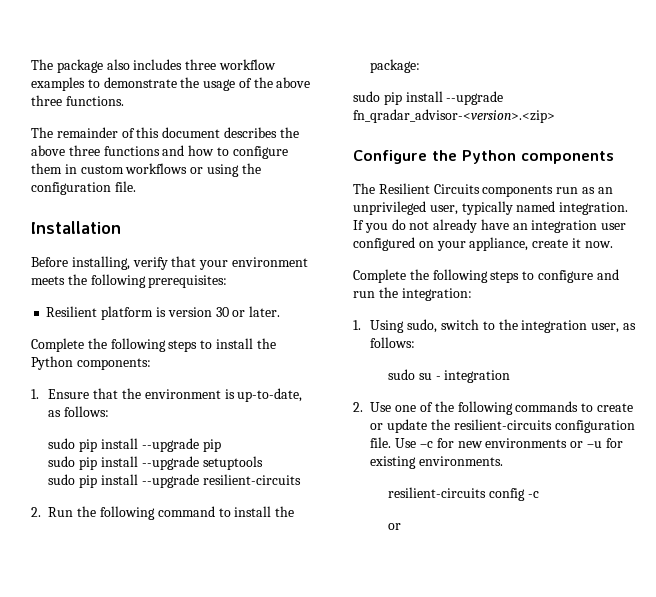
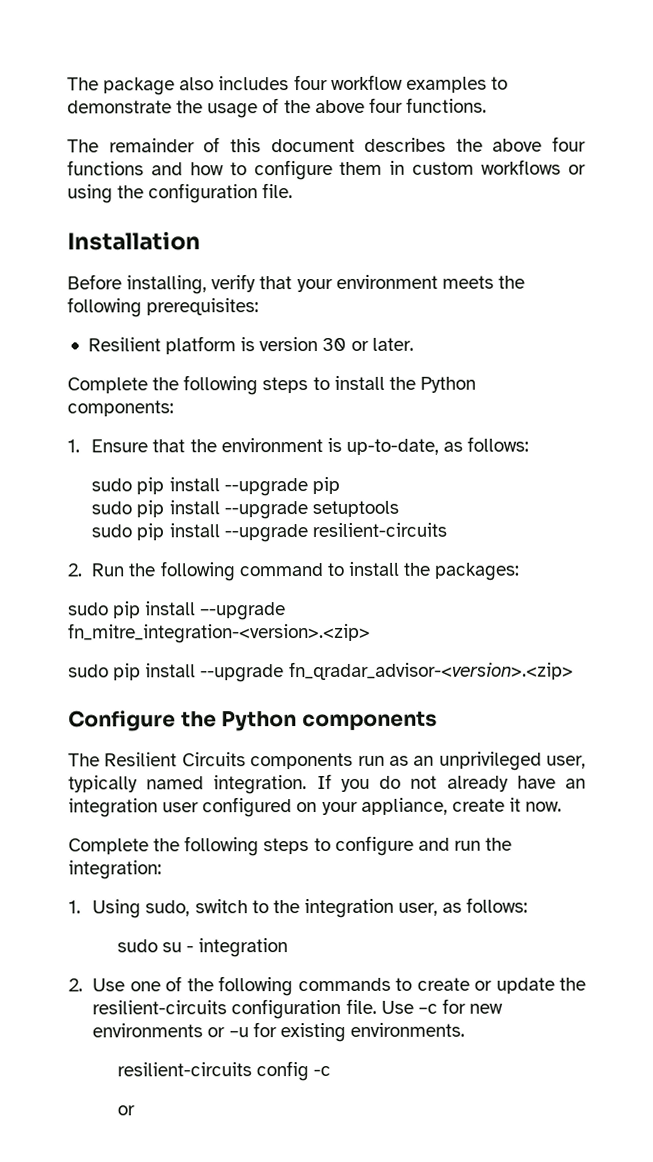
[185,59,217,70] three -> [293,74,328,91] four
[31,95,62,106] three -> [368,97,403,113] four
[68,145,100,156] three -> [552,136,586,152] four
[370,59,421,73] package: -> [434,562,520,581] [68,601,287,621] [68,622,371,644] packages: // sudo pip install –-upgrade fn_mitre_integration-<version>.<zip>

